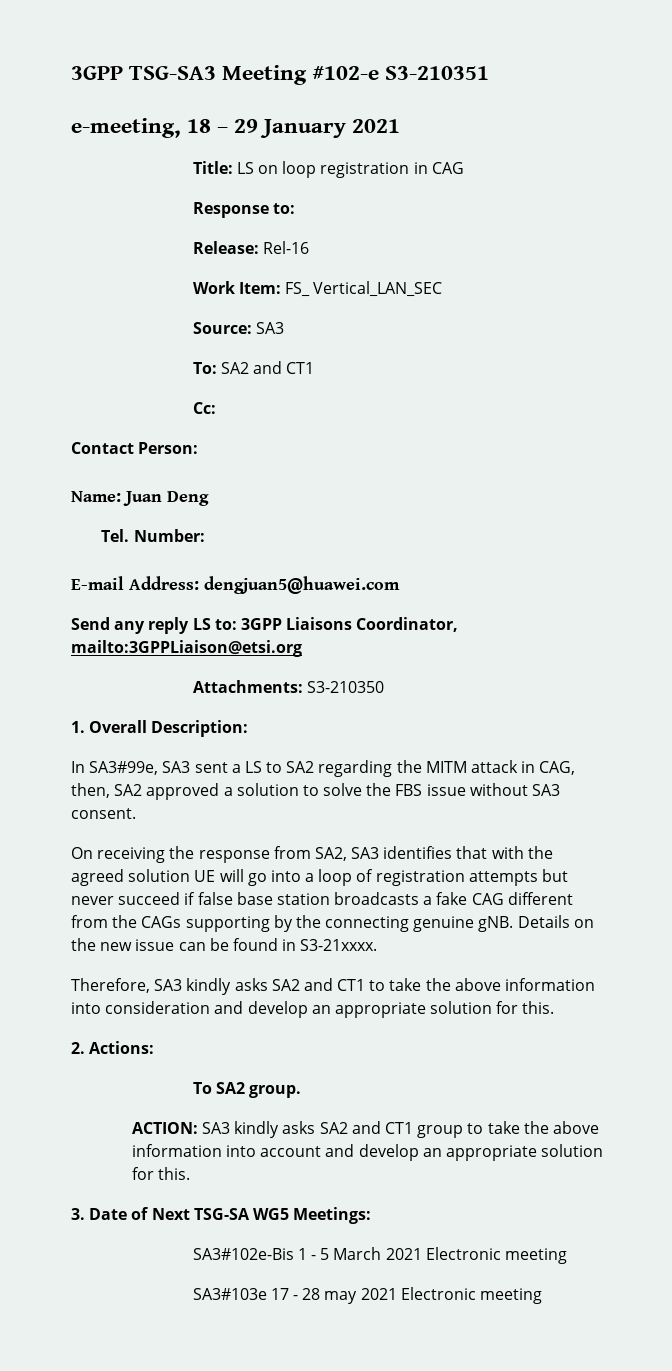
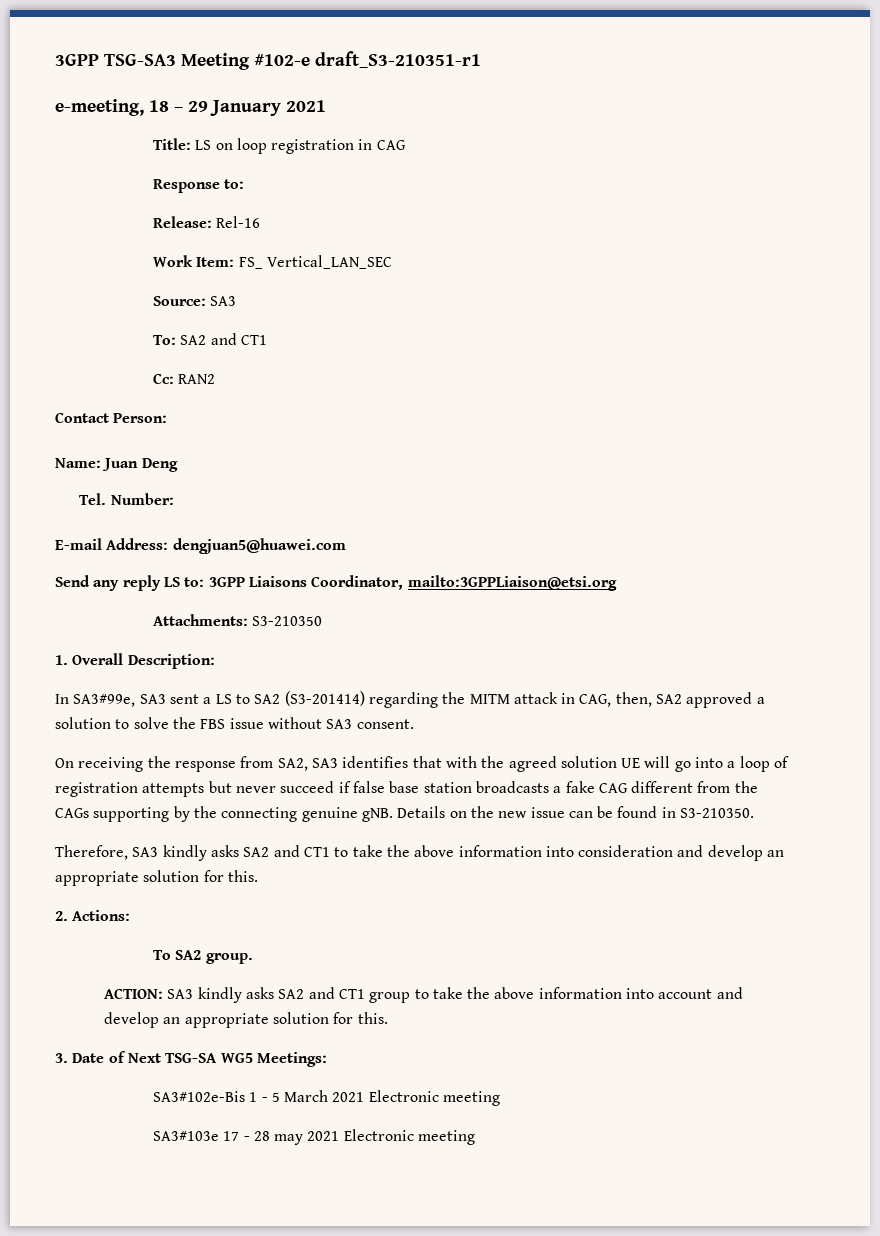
[385,66,490,80] S3-210351 -> [315,51,481,68] draft_S3-210351-r1
(216, 408) none -> [178,374,216,384] RAN2
(315, 767) none -> [284,691,365,706] (S3-201414)
[300,939,378,951] S3-21xxxx. -> [680,808,755,818] S3-210350.

